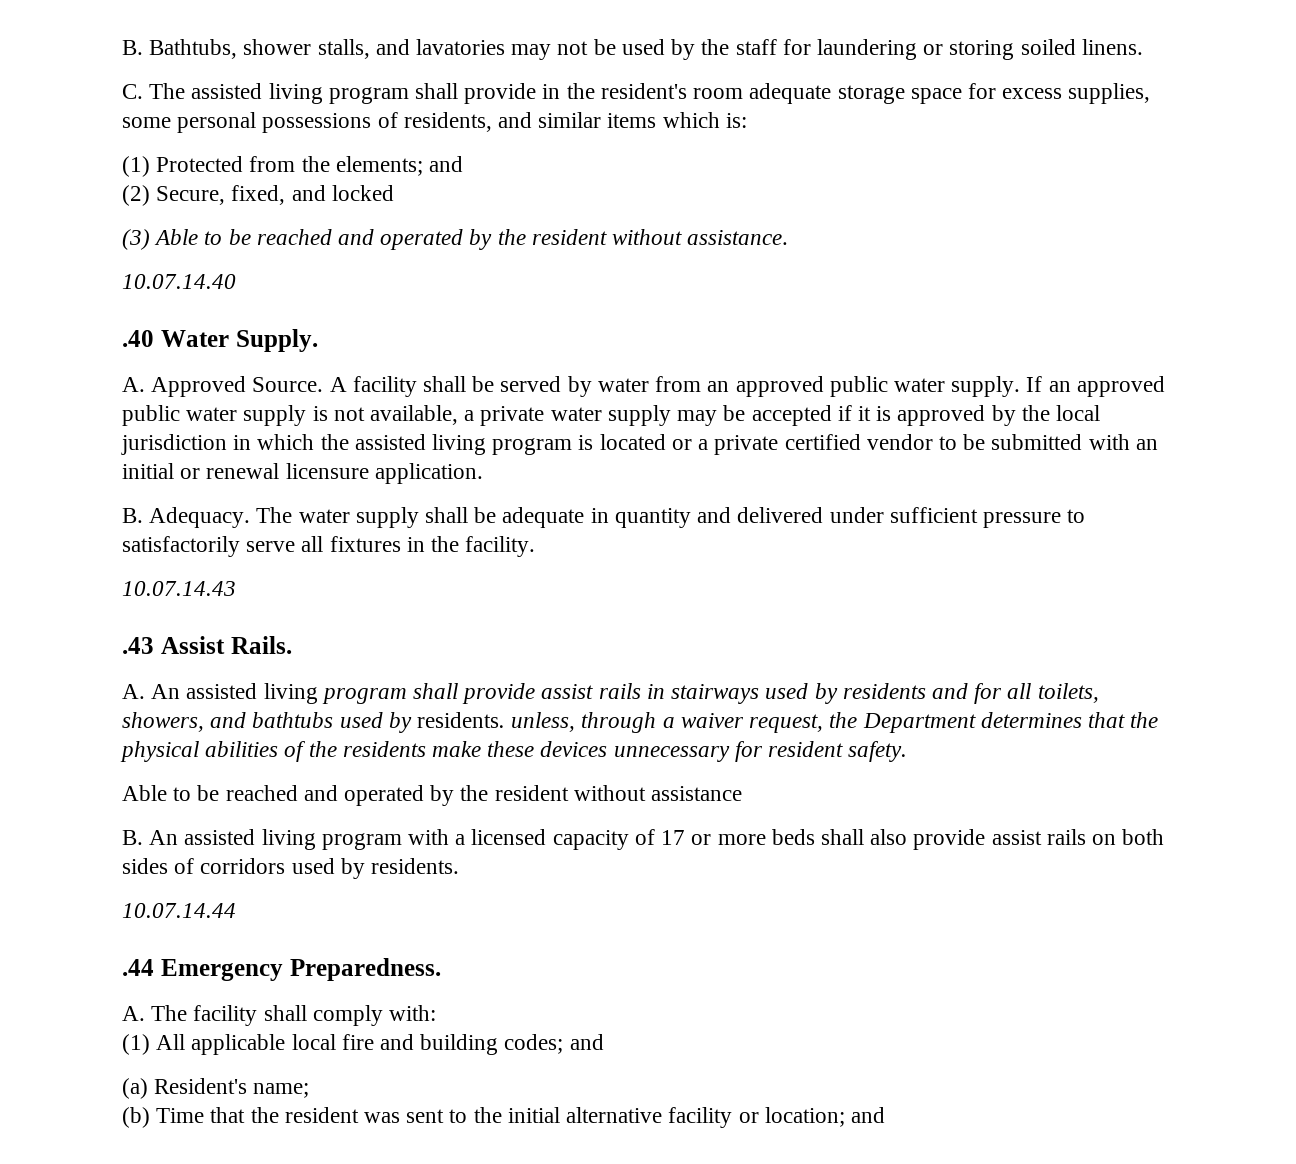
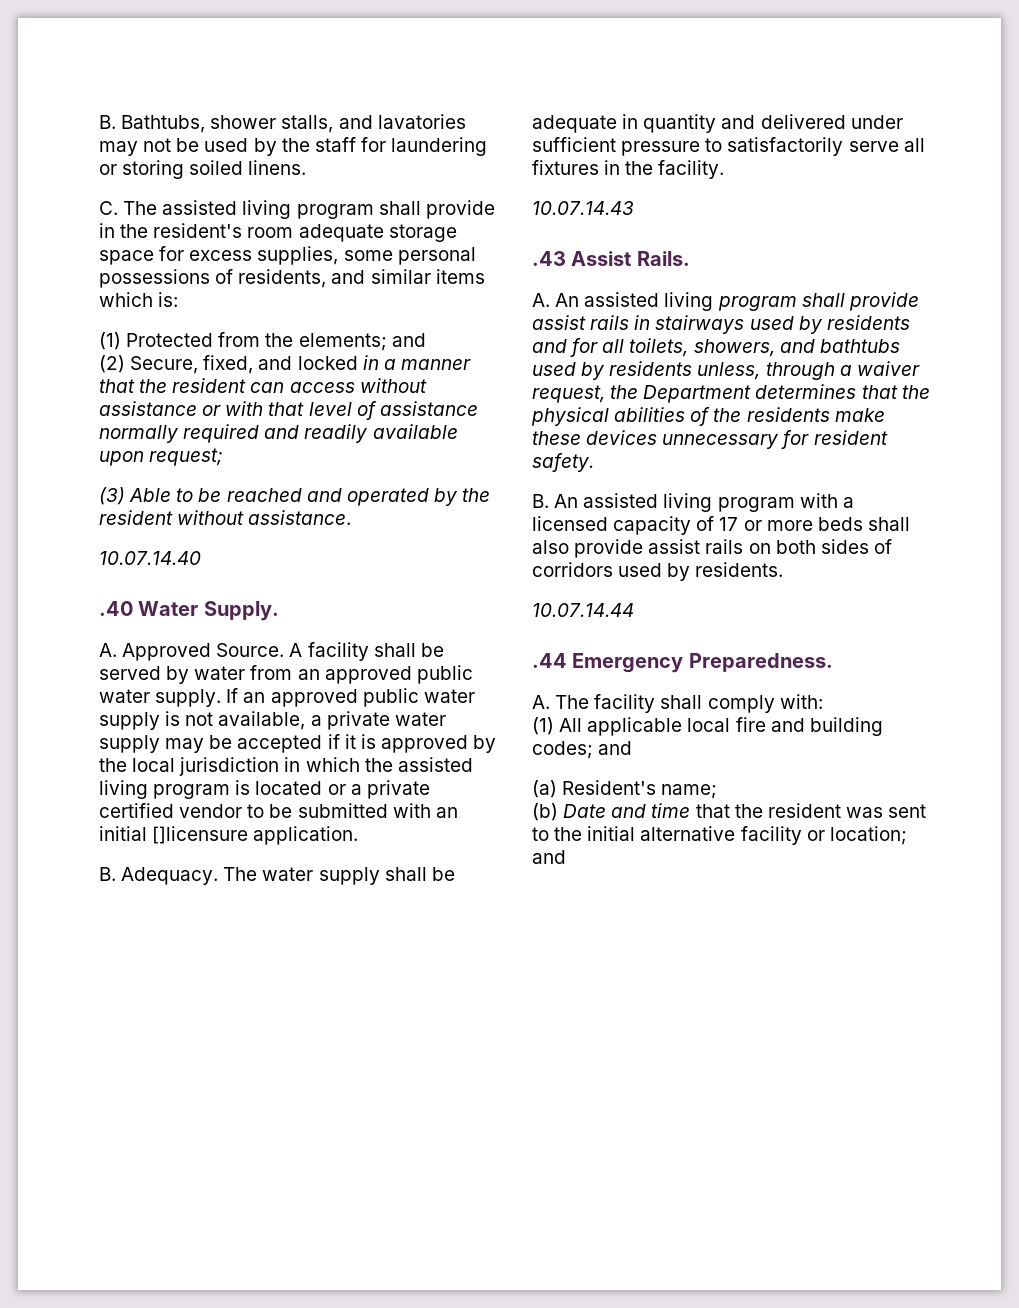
(394, 193) none -> [362,355,471,370] [99,378,427,393] [99,401,478,420] [99,424,458,443] [99,448,224,466] in a manner that the resident can access without assistance or with that level of assistance normally required and readily available upon request;
[180,463,369,479] or renewal licensure -> [152,826,249,844] []licensure
[417,712,506,728] residents. -> [609,361,693,376] residents
[122,785,743,806] // Able to be reached and operated by the resident without assistance -> (594, 462) none
[156,1108,205,1123] Time -> [563,803,691,818] Date and time

